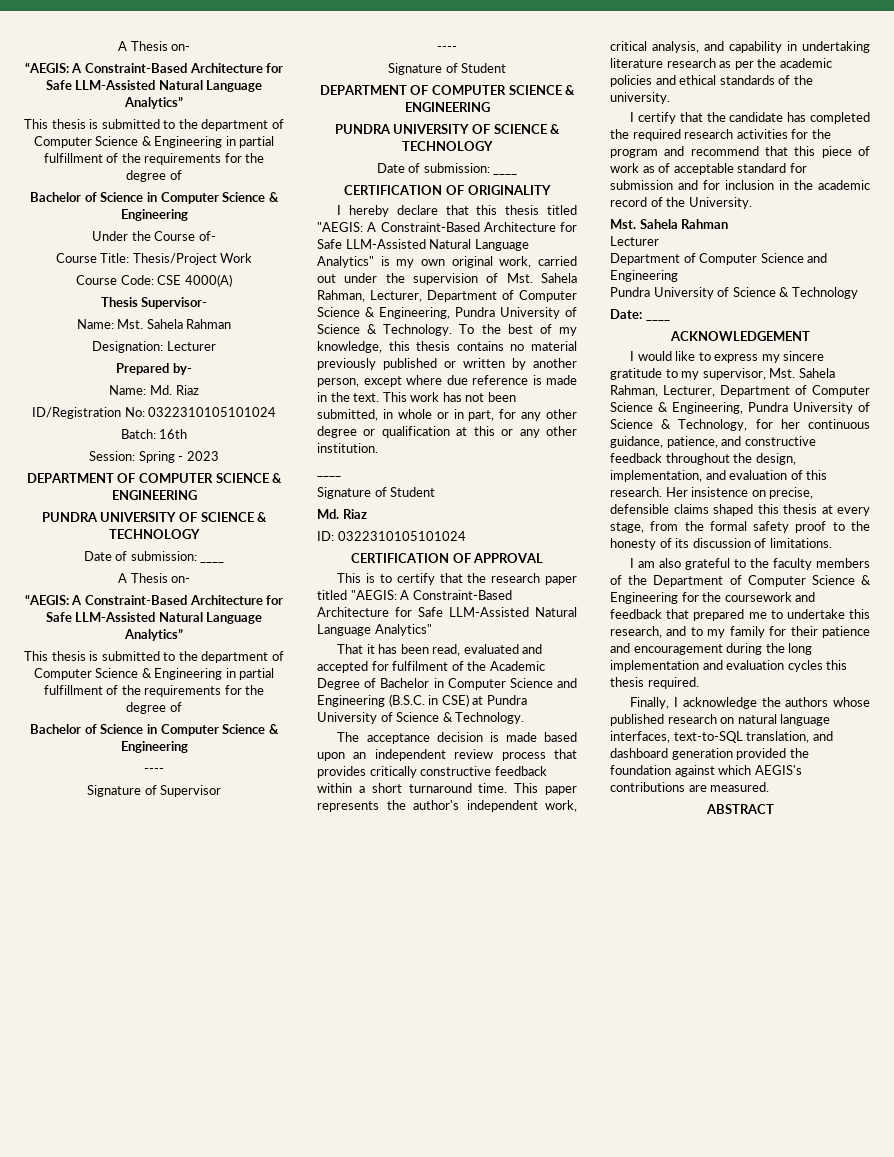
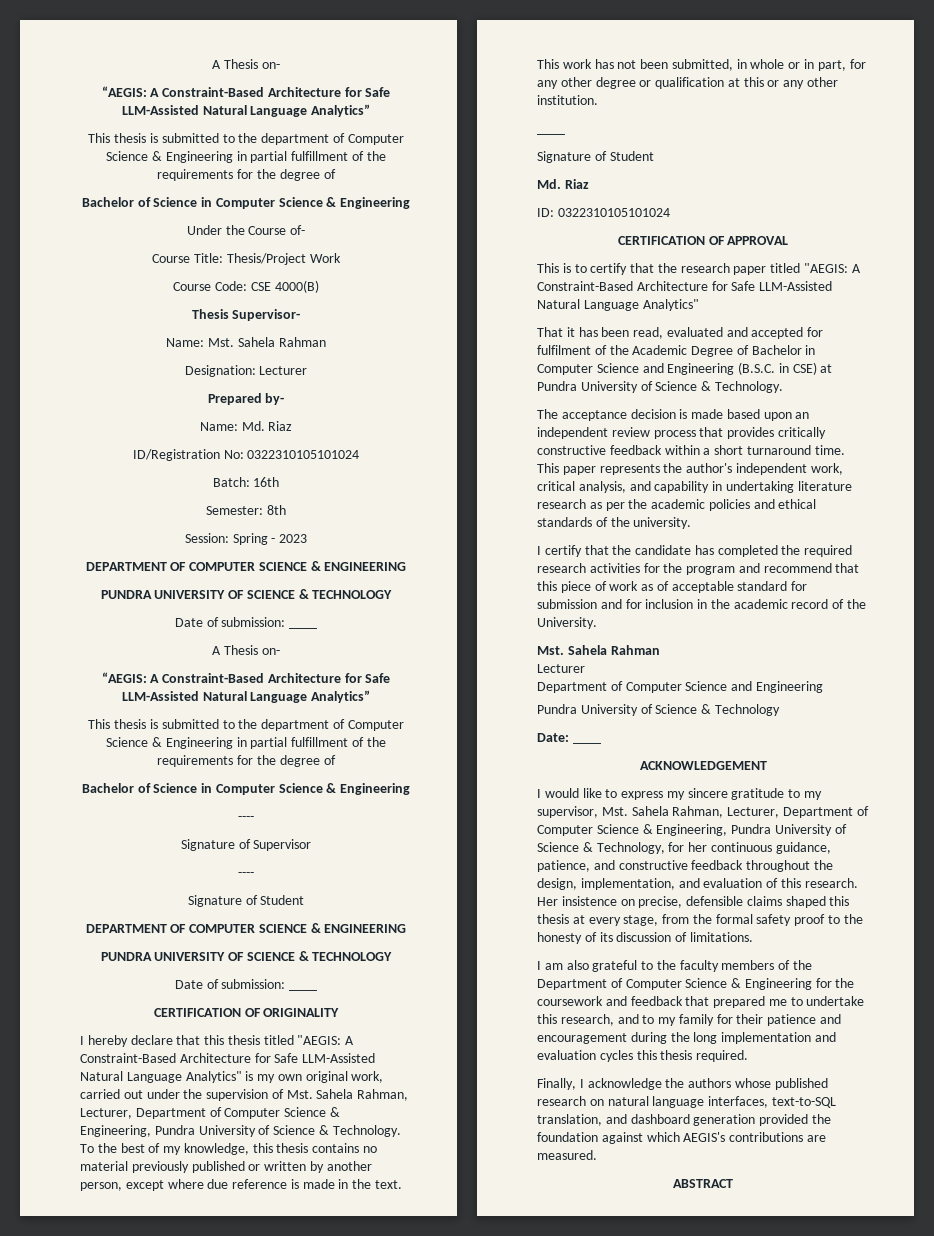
[184,274,232,287] 4000(A) -> [274,280,319,293] 4000(B)
(188, 434) none -> [206,505,286,515] // Semester: 8th

